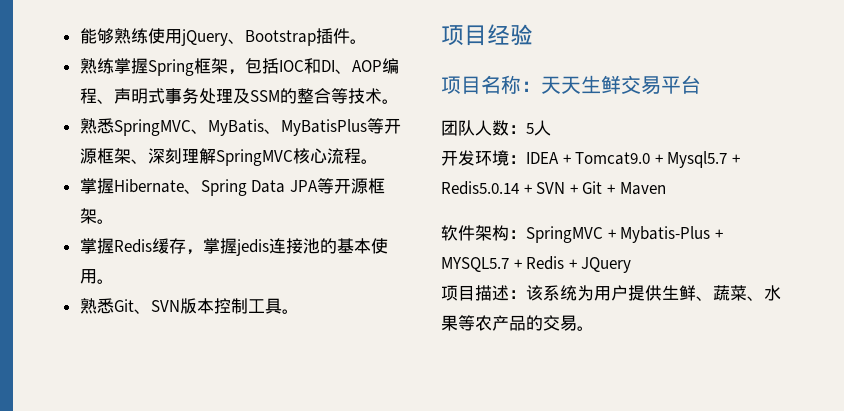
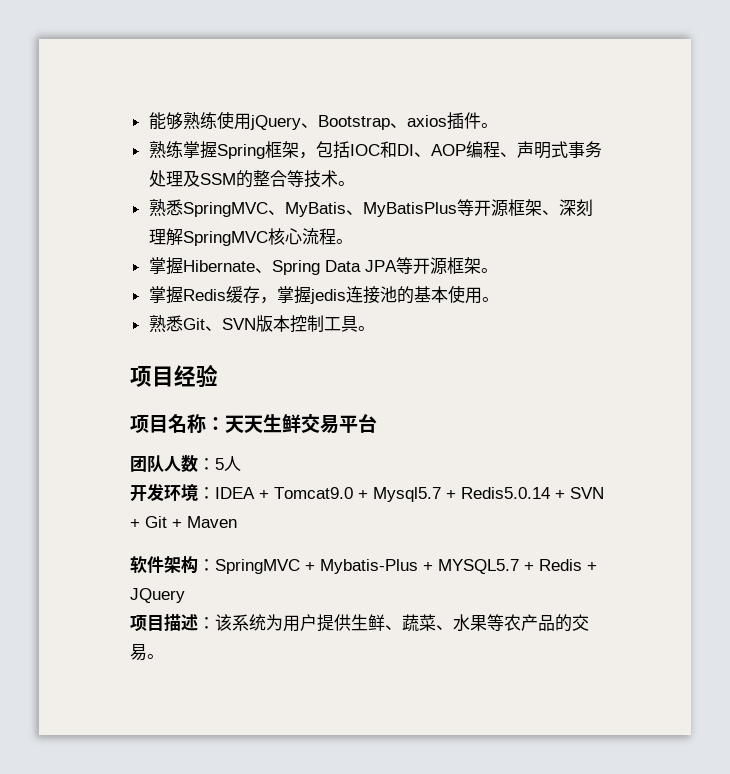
(316, 38) none -> [389,115,447,128] 、axios

